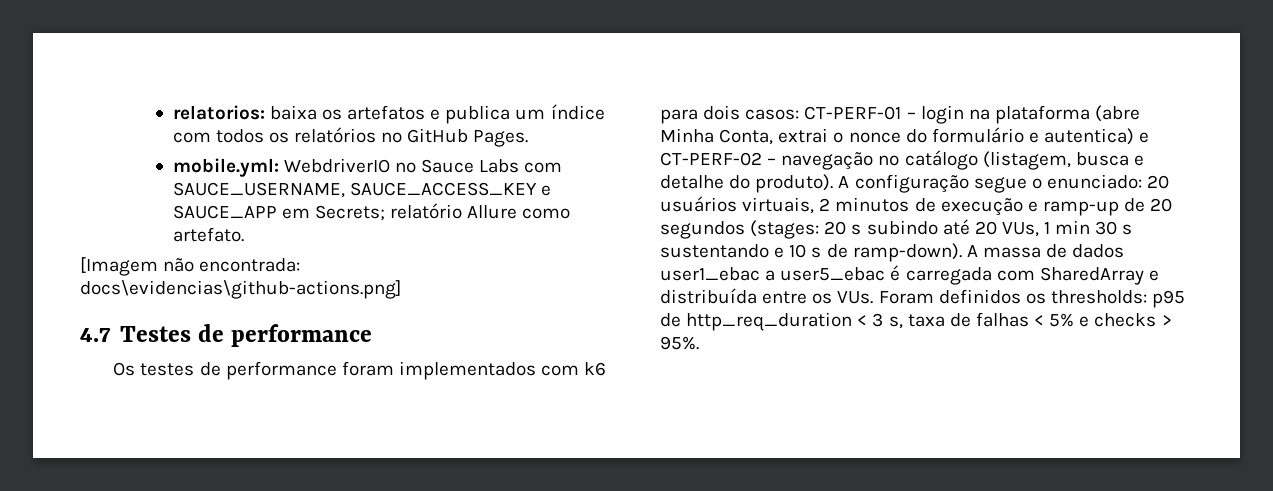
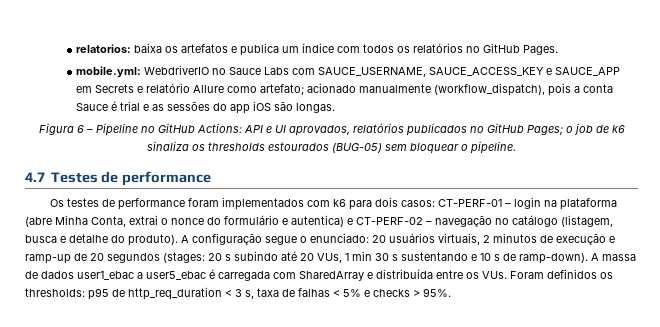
[314,205,385,221] Secrets; -> [95,84,144,93] Secrets e
[172,227,244,242] [80,257,301,276] [80,280,401,299] artefato. // [Imagem não encontrada: docs\evidencias\github-actions.png] -> [260,83,614,96] [76,101,336,114] [38,123,625,136] [147,141,516,154] artefato; acionado manualmente (workflow_dispatch), pois a conta Sauce é trial e as sessões do app iOS são longas. // Figura 6 – Pipeline no GitHub Actions: API e UI aprovados, relatórios publicados no GitHub Pages; o job de k6 sinaliza os thresholds estourados (BUG-05) sem bloquear o pipeline.

